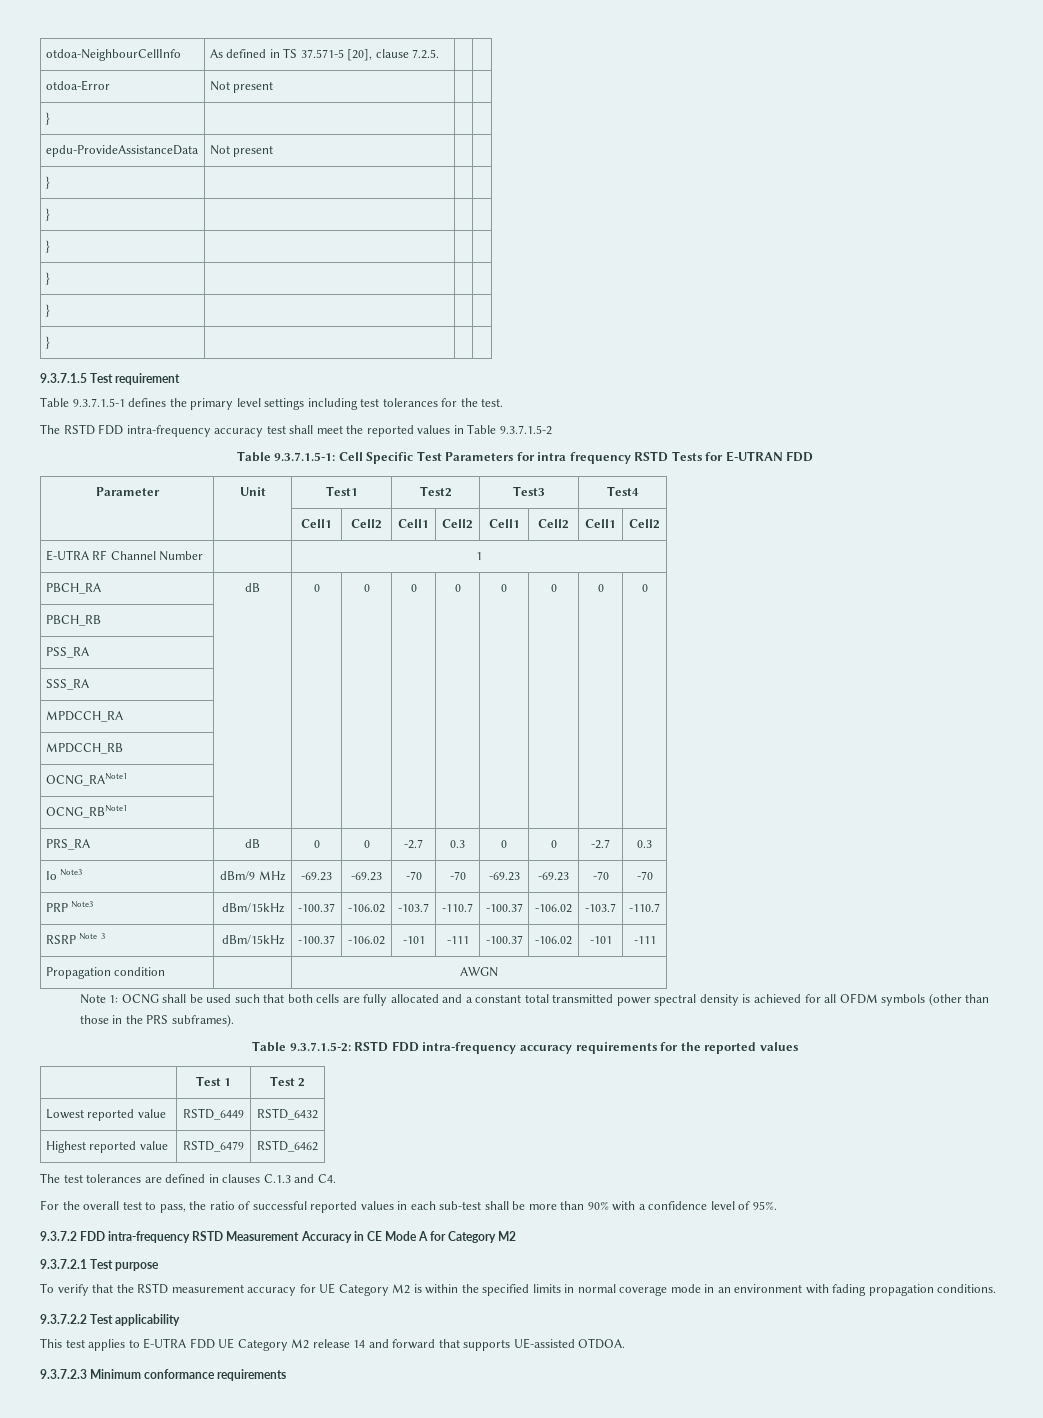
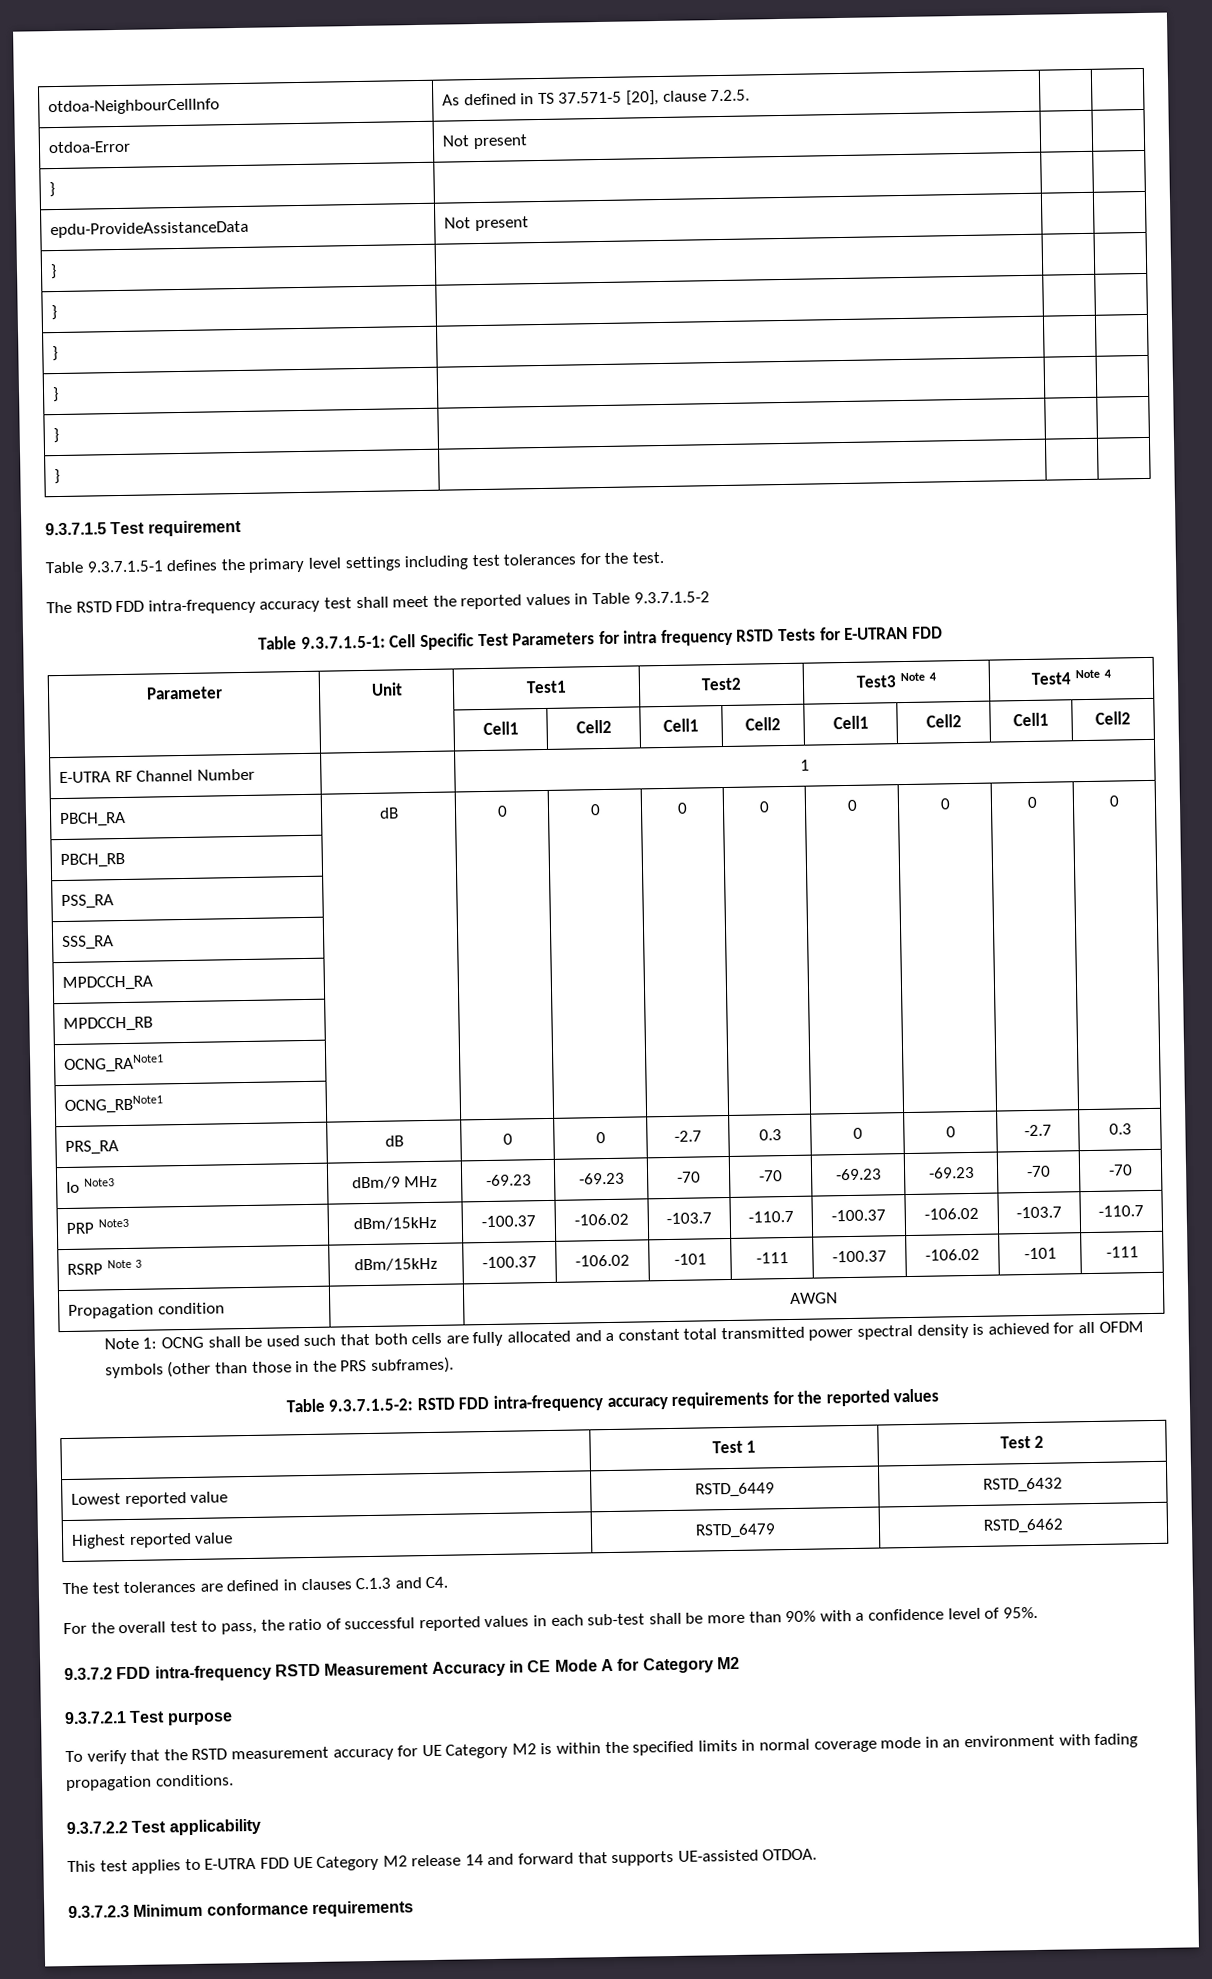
(545, 491) none -> [900,672,936,682] Note 4
(639, 491) none -> [1075,669,1111,679] Note 4

